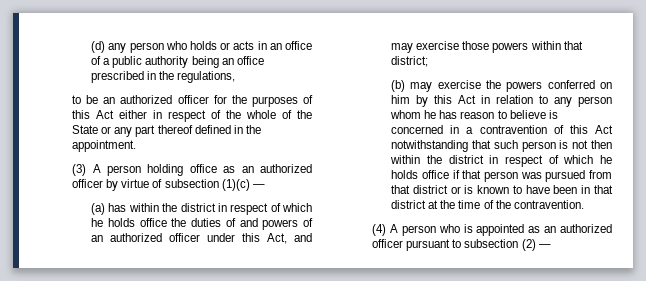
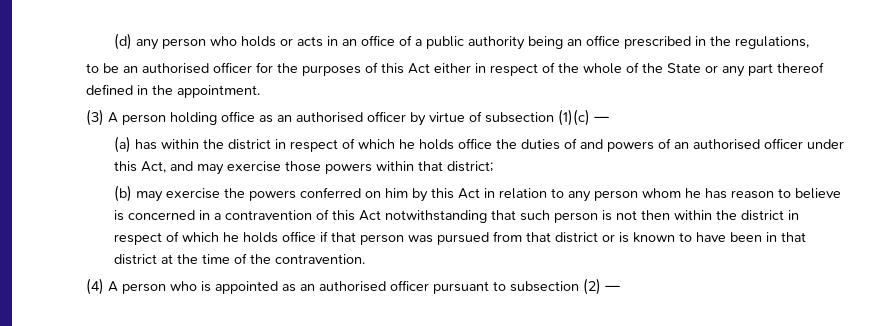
[120,95,173,104] authorized -> [141,63,209,74] authorised
[260,164,312,173] authorized -> [295,112,363,123] authorised
[110,233,163,242] authorized -> [693,139,761,150] authorised
[560,224,612,233] authorized -> [318,281,386,292] authorised

